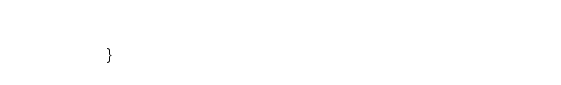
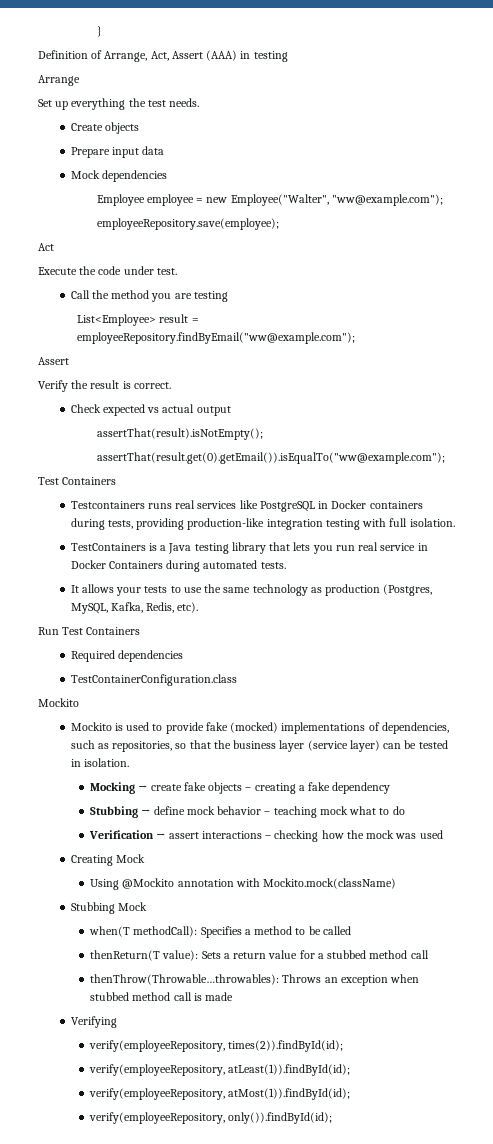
(114, 55) none -> [38,50,288,62] [38,75,80,86] [38,98,200,110] [70,122,139,134] [70,146,165,158] [70,170,167,182] [96,194,443,206] [96,218,279,230] [38,243,54,251] [38,266,177,275] [70,290,228,302] [77,314,199,326] [77,332,356,344] [38,357,69,365] [38,380,171,392] [70,404,231,416] [96,428,263,440] [96,452,445,464] [38,477,117,485] [70,500,423,512] [70,518,455,530] [70,542,428,554] [70,560,286,572] [70,584,433,596] [70,602,199,614] [38,627,141,635] [70,650,183,662] [70,674,237,686] [38,698,79,707] [70,722,449,734] [70,740,448,752] [70,758,129,767] [90,782,391,794] [90,806,405,818] [89,830,443,842] [70,854,145,866] [90,878,397,890] [70,902,147,914] [89,926,351,938] [90,950,429,961] [90,974,420,986] [90,992,234,1001] [70,1016,117,1028] [89,1040,344,1052] [89,1064,351,1076] [89,1088,351,1100] [89,1112,333,1124] // Definition of Arrange, Act, Assert (AAA) in testing // Arrange // Set up everything the test needs. // Create objects // Prepare input data // Mock dependencies // Employee employee = new Employee("Walter", "ww@example.com"); // employeeRepository.save(employee); // Act // Execute the code under test. // Call the method you are testing // List<Employee> result = employeeRepository.findByEmail("ww@example.com"); // Assert // Verify the result is correct. // Check expected vs actual output // assertThat(result).isNotEmpty(); // assertThat(result.get(0).getEmail()).isEqualTo("ww@example.com"); // Test Containers // Testcontainers runs real services like PostgreSQL in Docker containers during tests, providing production-like integration testing with full isolation. // TestContainers is a Java testing library that lets you run real service in Docker Containers during automated tests. // It allows your tests to use the same technology as production (Postgres, MySQL, Kafka, Redis, etc). // Run Test Containers // Required dependencies // TestContainerConfiguration.class // Mockito // Mockito is used to provide fake (mocked) implementations of dependencies, such as repositories, so that the business layer (service layer) can be tested in isolation. // Mocking → create fake objects – creating a fake dependency // Stubbing → define mock behavior – teaching mock what to do // Verification → assert interactions – checking how the mock was used // Creating Mock // Using @Mockito annotation with Mockito.mock(className) // Stubbing Mock // when(T methodCall): Specifies a method to be called // thenReturn(T value): Sets a return value for a stubbed method call // thenThrow(Throwable…throwables): Throws an exception when stubbed method call is made // Verifying // verify(employeeRepository, times(2)).findById(id); // verify(employeeRepository, atLeast(1)).findById(id); // verify(employeeRepository, atMost(1)).findById(id); // verify(employeeRepository, only()).findById(id);

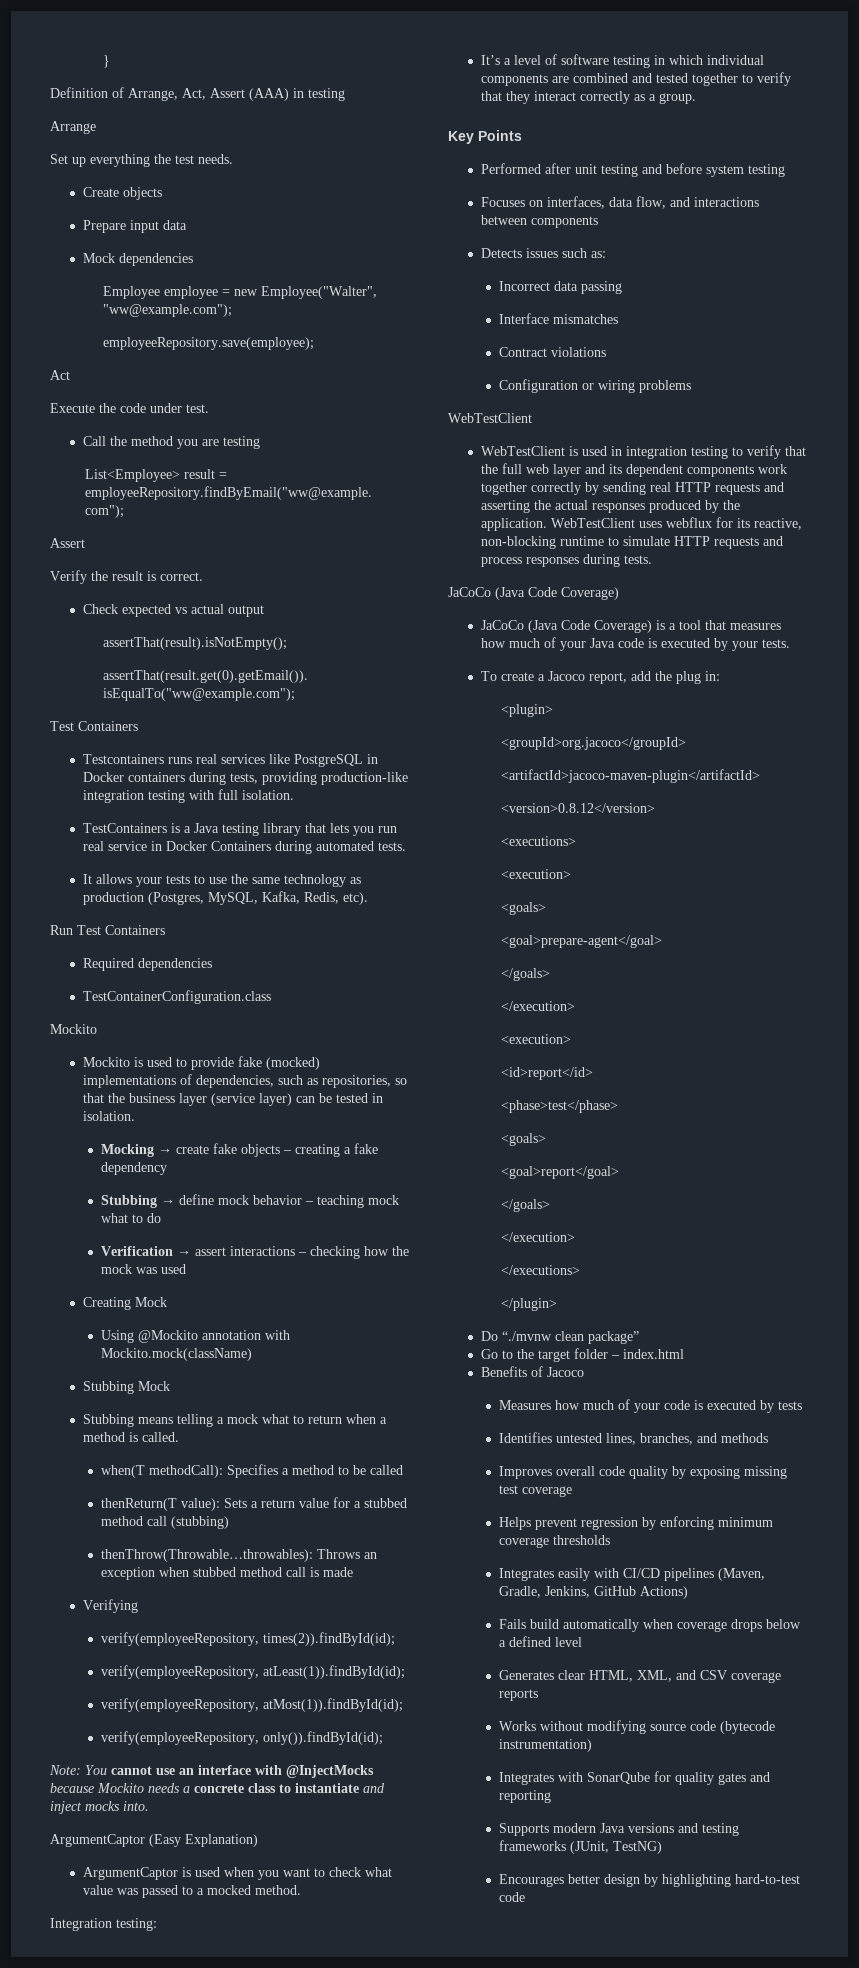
(147, 906) none -> [83,1414,388,1427] [83,1432,180,1442] // Stubbing means telling a mock what to return when a method is called.
(429, 954) none -> [170,1516,229,1529] (stubbing)
(333, 1118) none -> [49,1765,374,1778] [50,1783,385,1793] [50,1801,149,1814] [50,1834,258,1847] [83,1867,393,1880] [83,1885,302,1898] [50,1918,157,1931] [481,54,765,68] [481,72,792,86] [481,91,697,104] [448,130,522,144] [481,163,786,177] [481,196,760,209] [481,215,599,228] [481,248,607,258] [498,281,622,294] [498,313,618,324] [498,347,606,357] [498,379,691,393] [448,413,532,423] [481,445,807,459] [481,463,788,477] [481,482,785,495] [481,500,741,513] [481,517,803,531] [481,536,784,549] [481,554,653,567] [448,587,619,600] [481,620,782,633] [481,637,791,651] [481,671,721,684] [500,704,553,717] [500,737,686,750] [500,769,760,783] [500,803,655,813] [500,836,576,846] [500,869,571,879] [500,902,546,915] [500,935,662,948] [500,968,550,981] [500,1001,575,1011] [500,1034,571,1044] [500,1067,593,1080] [500,1100,618,1113] [500,1133,546,1146] [500,1166,619,1179] [500,1199,550,1212] [500,1232,575,1242] [500,1265,580,1275] [500,1298,557,1311] [481,1331,640,1344] [481,1348,685,1362] [481,1366,585,1377] [498,1399,802,1413] [498,1432,768,1445] [498,1466,787,1479] [498,1485,572,1497] [498,1516,773,1530] [498,1535,610,1548] [498,1568,765,1581] [498,1586,688,1599] [498,1619,801,1632] [498,1636,582,1647] [498,1670,781,1683] [498,1689,538,1701] [498,1720,775,1734] [498,1739,592,1752] [498,1771,770,1785] [498,1790,551,1803] [498,1823,739,1836] [498,1840,662,1854] [498,1874,800,1887] [498,1892,525,1902] // Note: You cannot use an interface with @InjectMocks because Mockito needs a concrete class to instantiate and inject mocks into. // ArgumentCaptor (Easy Explanation) // ArgumentCaptor is used when you want to check what value was passed to a mocked method. // Integration testing: // It’s a level of software testing in which individual components are combined and tested together to verify that they interact correctly as a group. // Key Points // Performed after unit testing and before system testing // Focuses on interfaces, data flow, and interactions between components // Detects issues such as: // Incorrect data passing // Interface mismatches // Contract violations // Configuration or wiring problems // WebTestClient // WebTestClient is used in integration testing to verify that the full web layer and its dependent components work together correctly by sending real HTTP requests and asserting the actual responses produced by the application. WebTestClient uses webflux for its reactive, non-blocking runtime to simulate HTTP requests and process responses during tests. // JaCoCo (Java Code Coverage) // JaCoCo (Java Code Coverage) is a tool that measures how much of your Java code is executed by your tests. // To create a Jacoco report, add the plug in: // <plugin> // <groupId>org.jacoco</groupId> // <artifactId>jacoco-maven-plugin</artifactId> // <version>0.8.12</version> // <executions> // <execution> // <goals> // <goal>prepare-agent</goal> // </goals> // </execution> // <execution> // <id>report</id> // <phase>test</phase> // <goals> // <goal>report</goal> // </goals> // </execution> // </executions> // </plugin> // Do “./mvnw clean package” // Go to the target folder – index.html // Benefits of Jacoco // Measures how much of your code is executed by tests // Identifies untested lines, branches, and methods // Improves overall code quality by exposing missing test coverage // Helps prevent regression by enforcing minimum coverage thresholds // Integrates easily with CI/CD pipelines (Maven, Gradle, Jenkins, GitHub Actions) // Fails build automatically when coverage drops below a defined level // Generates clear HTML, XML, and CSV coverage reports // Works without modifying source code (bytecode instrumentation) // Integrates with SonarQube for quality gates and reporting // Supports modern Java versions and testing frameworks (JUnit, TestNG) // Encourages better design by highlighting hard-to-test code

